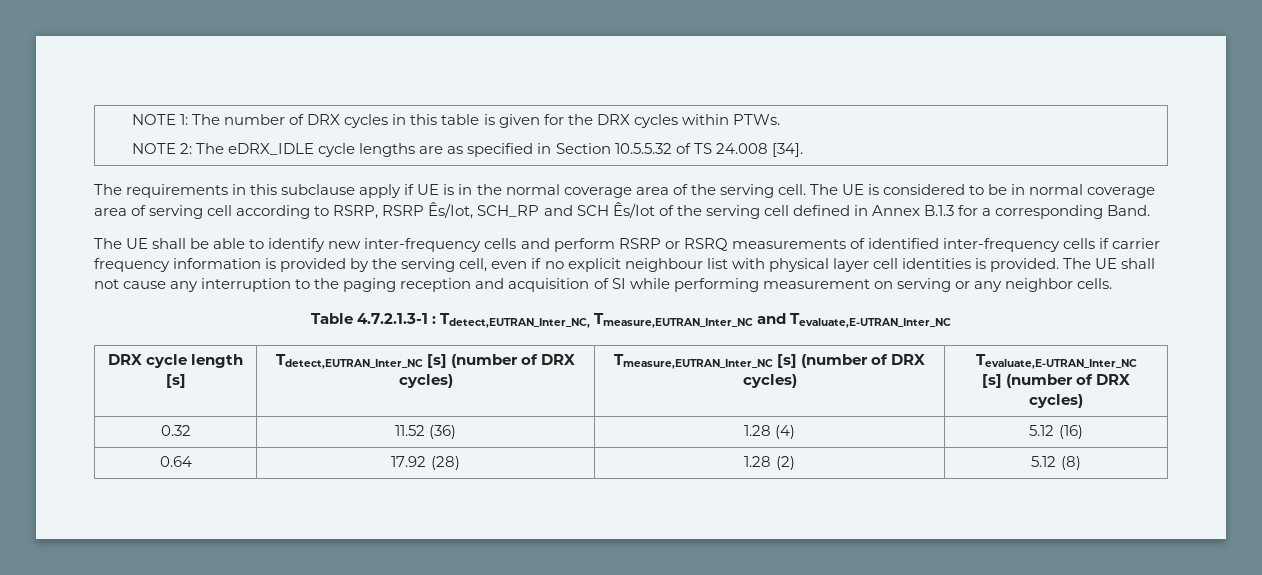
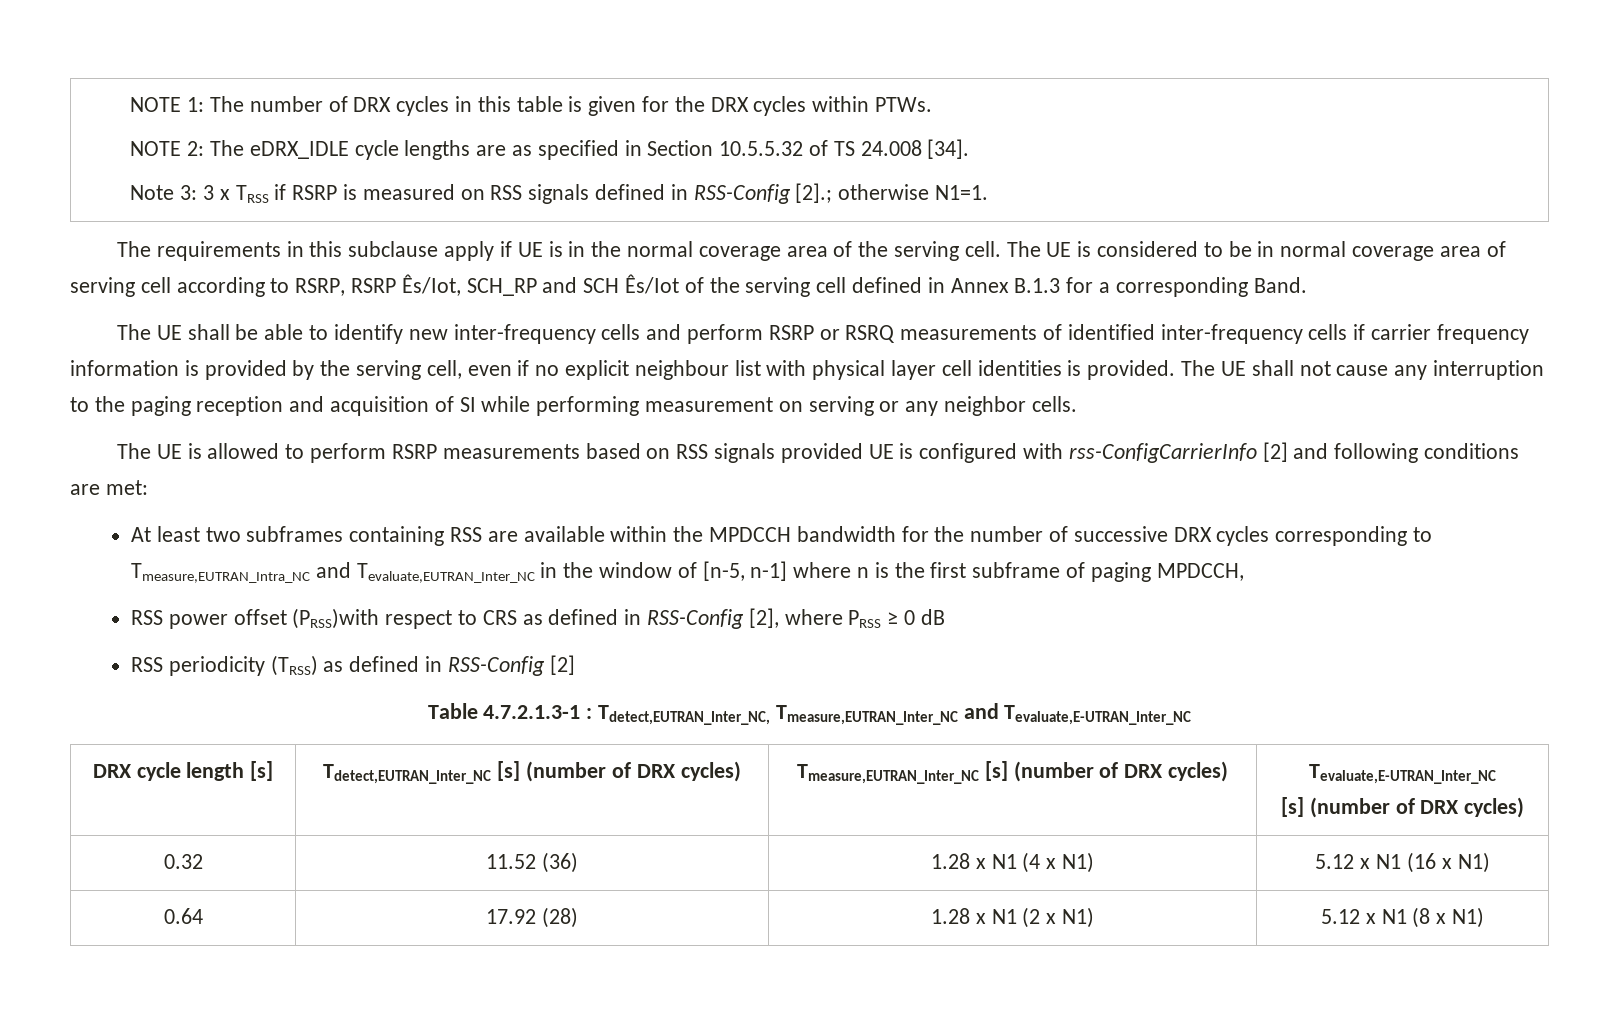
(803, 150) none -> [130,183,989,204] // Note 3: 3 x TRSS if RSRP is measured on RSS signals defined in RSS-Config [2].; otherwise N1=1.
(1112, 283) none -> [117,442,1519,463] [70,480,148,495] [130,526,1433,546] [130,561,1244,583] [130,608,945,629] [130,655,575,676] // The UE is allowed to perform RSRP measurements based on RSS signals provided UE is configured with rss-ConfigCarrierInfo [2] and following conditions are met: // At least two subframes containing RSS are available within the MPDCCH bandwidth for the number of successive DRX cycles corresponding to Tmeasure,EUTRAN_Intra_NC and Tevaluate,EUTRAN_Inter_NC in the window of [n-5, n-1] where n is the first subframe of paging MPDCCH, // RSS power offset (PRSS)with respect to CRS as defined in RSS-Config [2], where PRSS ≥ 0 dB // RSS periodicity (TRSS) as defined in RSS-Config [2]
[775,425,796,439] [1029,425,1083,439] [159,456,192,467] [391,456,460,470] [744,456,795,470] [1031,456,1081,470] (4) | 5.12 (16) // 0.64 | 17.92 (28) | 1.28 (2) | 5.12 (8) -> [975,852,1095,873] [1315,852,1490,873] [163,908,203,924] [486,907,578,928] [930,907,1095,928] [1320,907,1485,928] x N1 (4 x N1) | 5.12 x N1 (16 x N1) // 0.64 | 17.92 (28) | 1.28 x N1 (2 x N1) | 5.12 x N1 (8 x N1)

